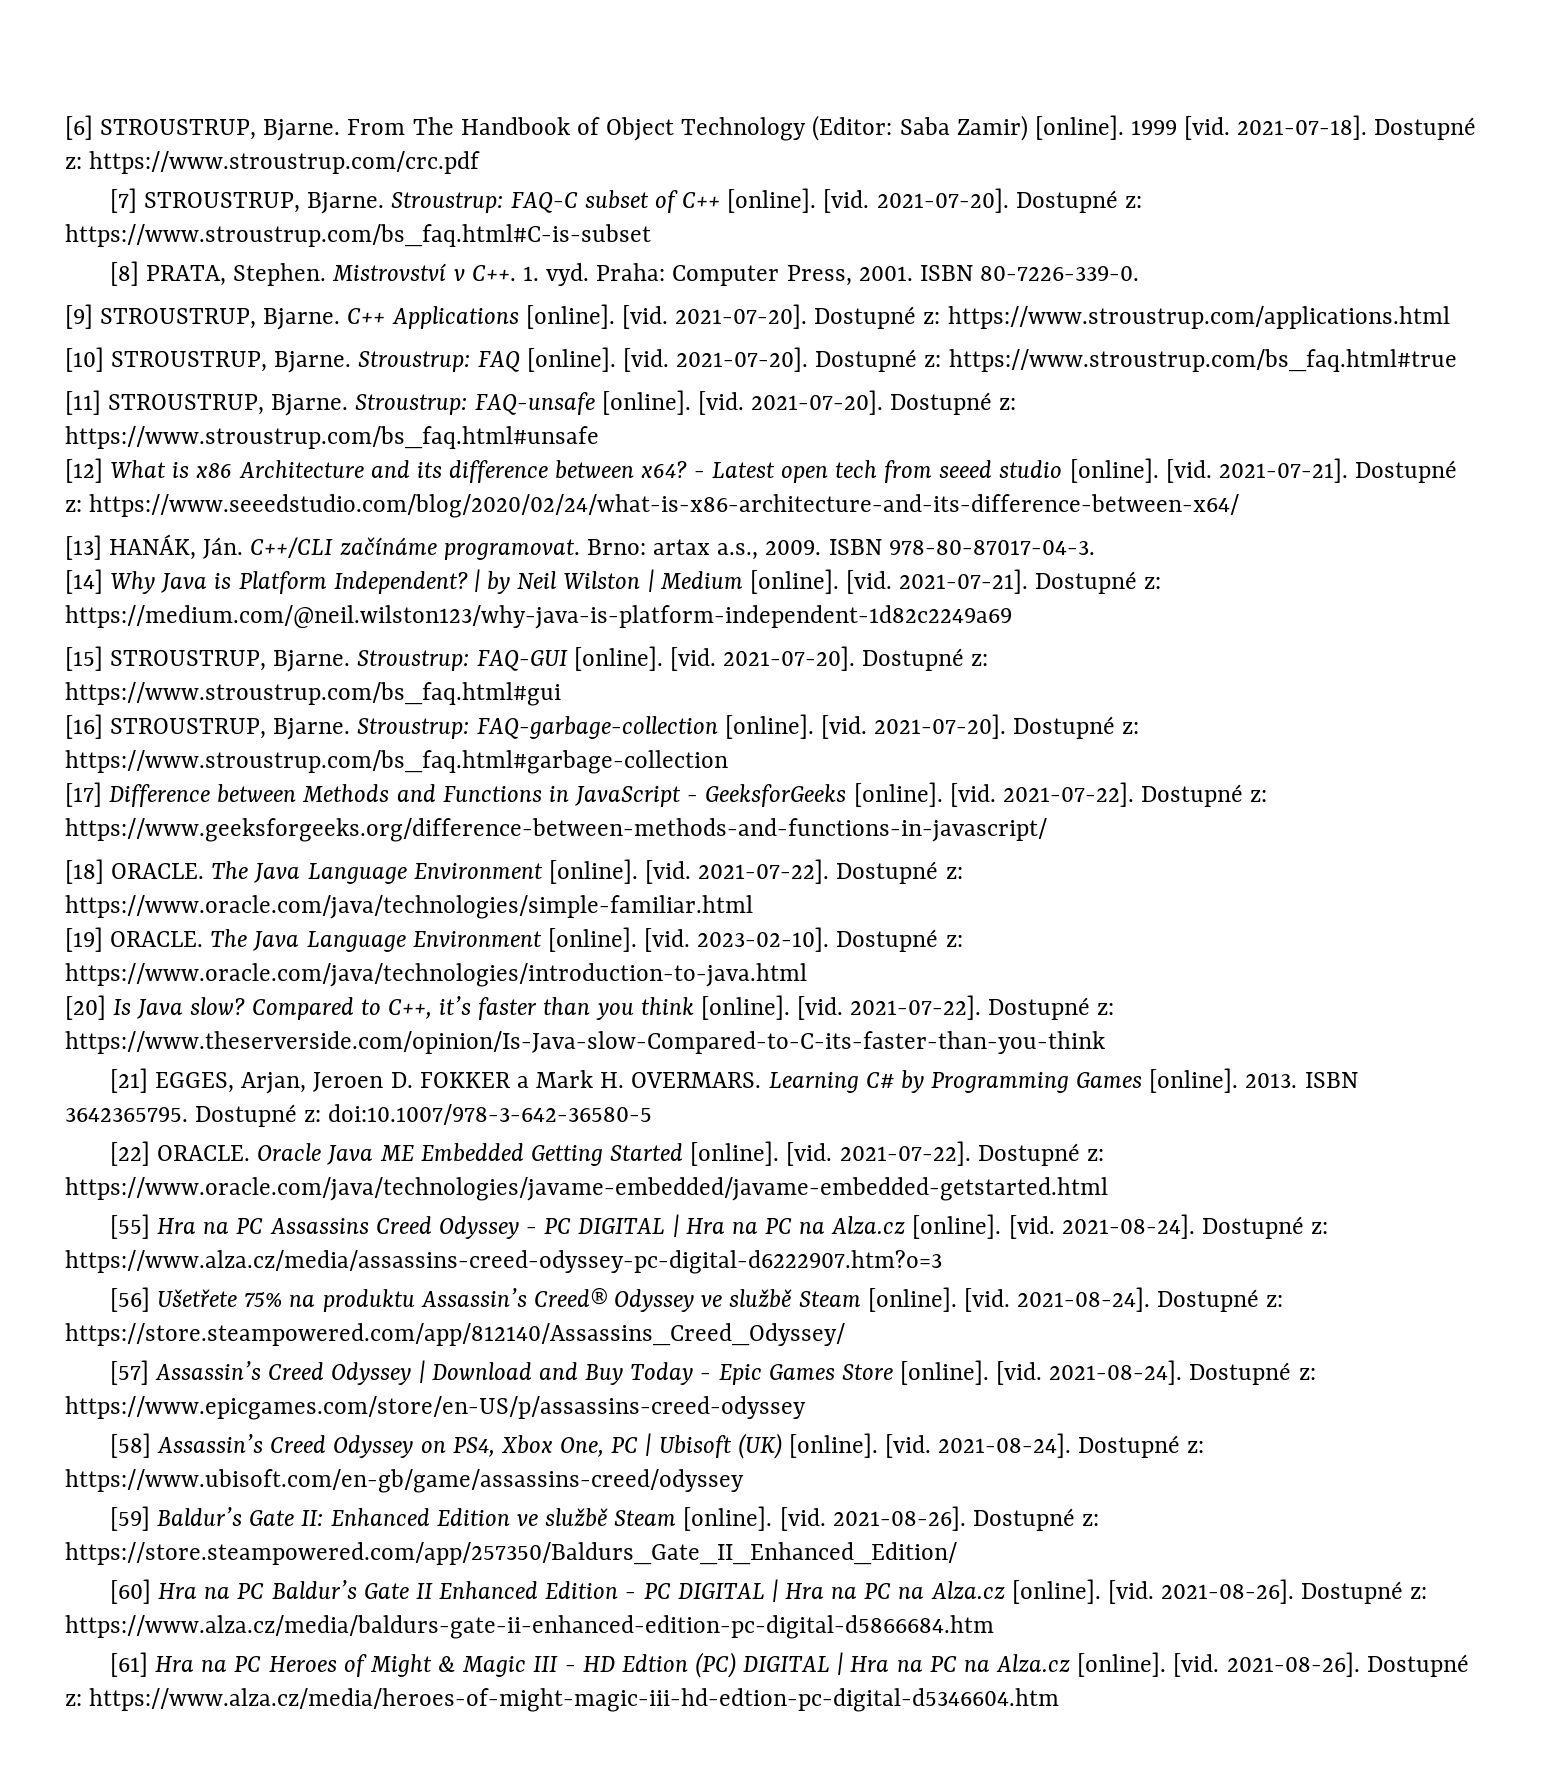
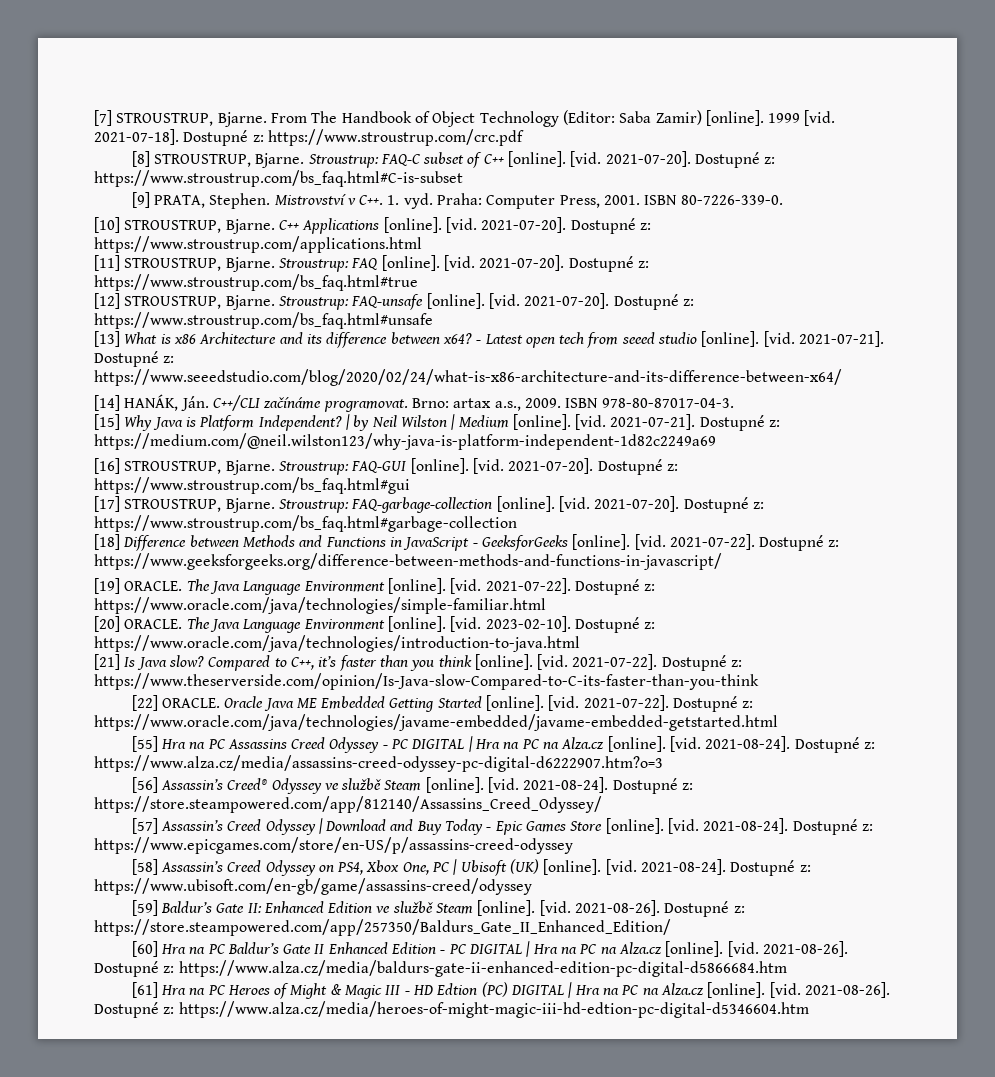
[65,115,93,140] [6] -> [94,110,112,126] [7]
[109,188,137,213] [7] -> [131,151,150,167] [8]
[109,261,139,286] [8] -> [131,192,150,208] [9]
[65,304,93,329] [9] -> [94,217,120,233] [10]
[65,347,104,372] [10] -> [94,255,120,271] [11]
[65,390,101,415] [11] -> [94,293,120,309] [12]
[65,458,103,483] [12] -> [94,331,120,347] [13]
[65,535,102,560] [13] -> [94,395,120,411] [14]
[65,569,103,594] [14] -> [94,414,120,430] [15]
[65,646,103,671] [15] -> [94,458,120,474] [16]
[65,714,103,739] [16] -> [94,496,120,512] [17]
[65,782,102,807] [17] -> [94,534,120,550] [18]
[65,859,104,884] [18] -> [94,578,120,594] [19]
[65,927,103,952] [19] -> [94,616,120,632] [20]
[65,995,106,1020] [20] -> [94,654,120,670] [21]
[109,1068,1358,1094] [65,1104,653,1127] // [21] EGGES, Arjan, Jeroen D. FOKKER a Mark H. OVERMARS. Learning C# by Programming Games [online]. 2013. ISBN 3642365795. Dostupné z: doi:10.1007/978-3-642-36580-5 -> (759, 681) none
[157,1289,415,1312] Ušetřete 75% na produktu -> (158, 785) none

